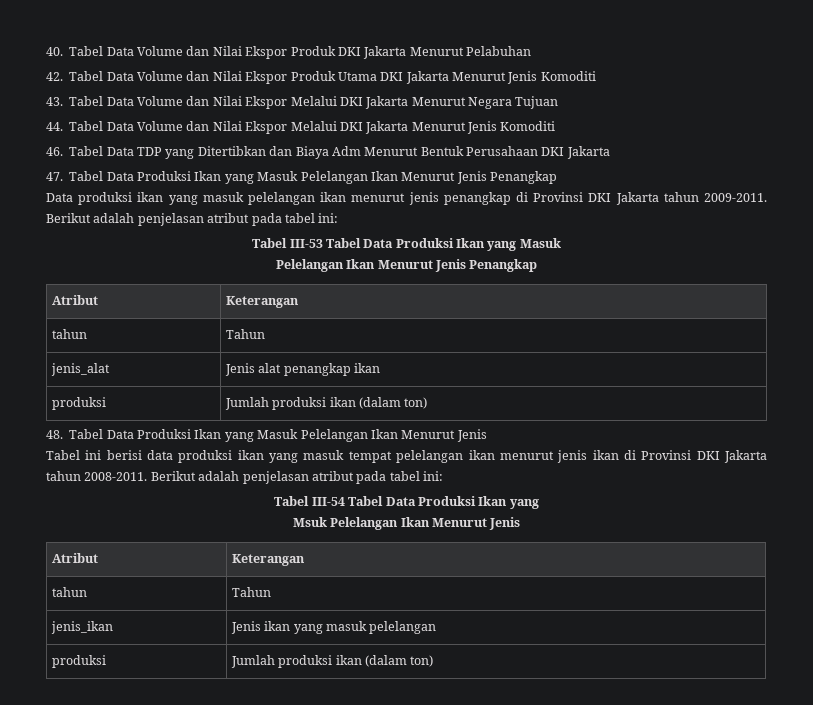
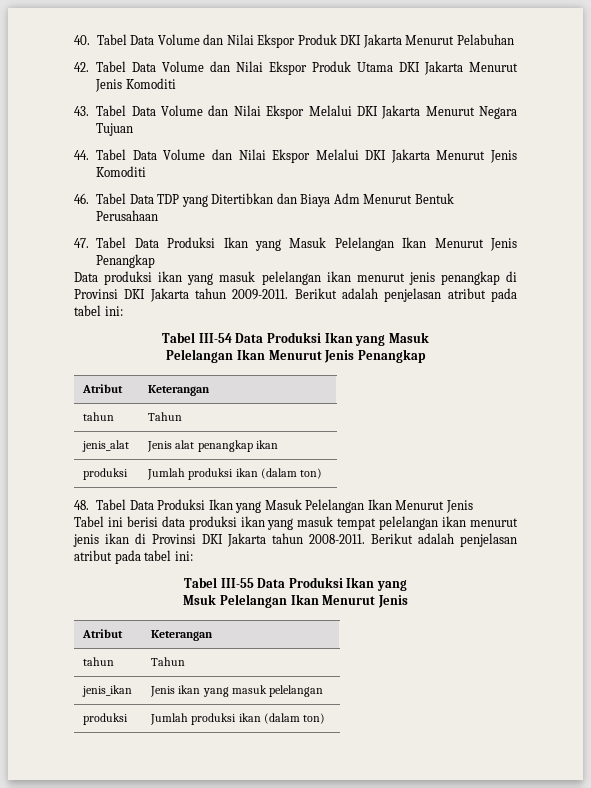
[541,146,610,159] DKI Jakarta -> (159, 215) none
[289,238,361,248] III-53 Tabel -> [198,333,232,343] III-54
[311,496,384,506] III-54 Tabel -> [220,578,254,588] III-55

